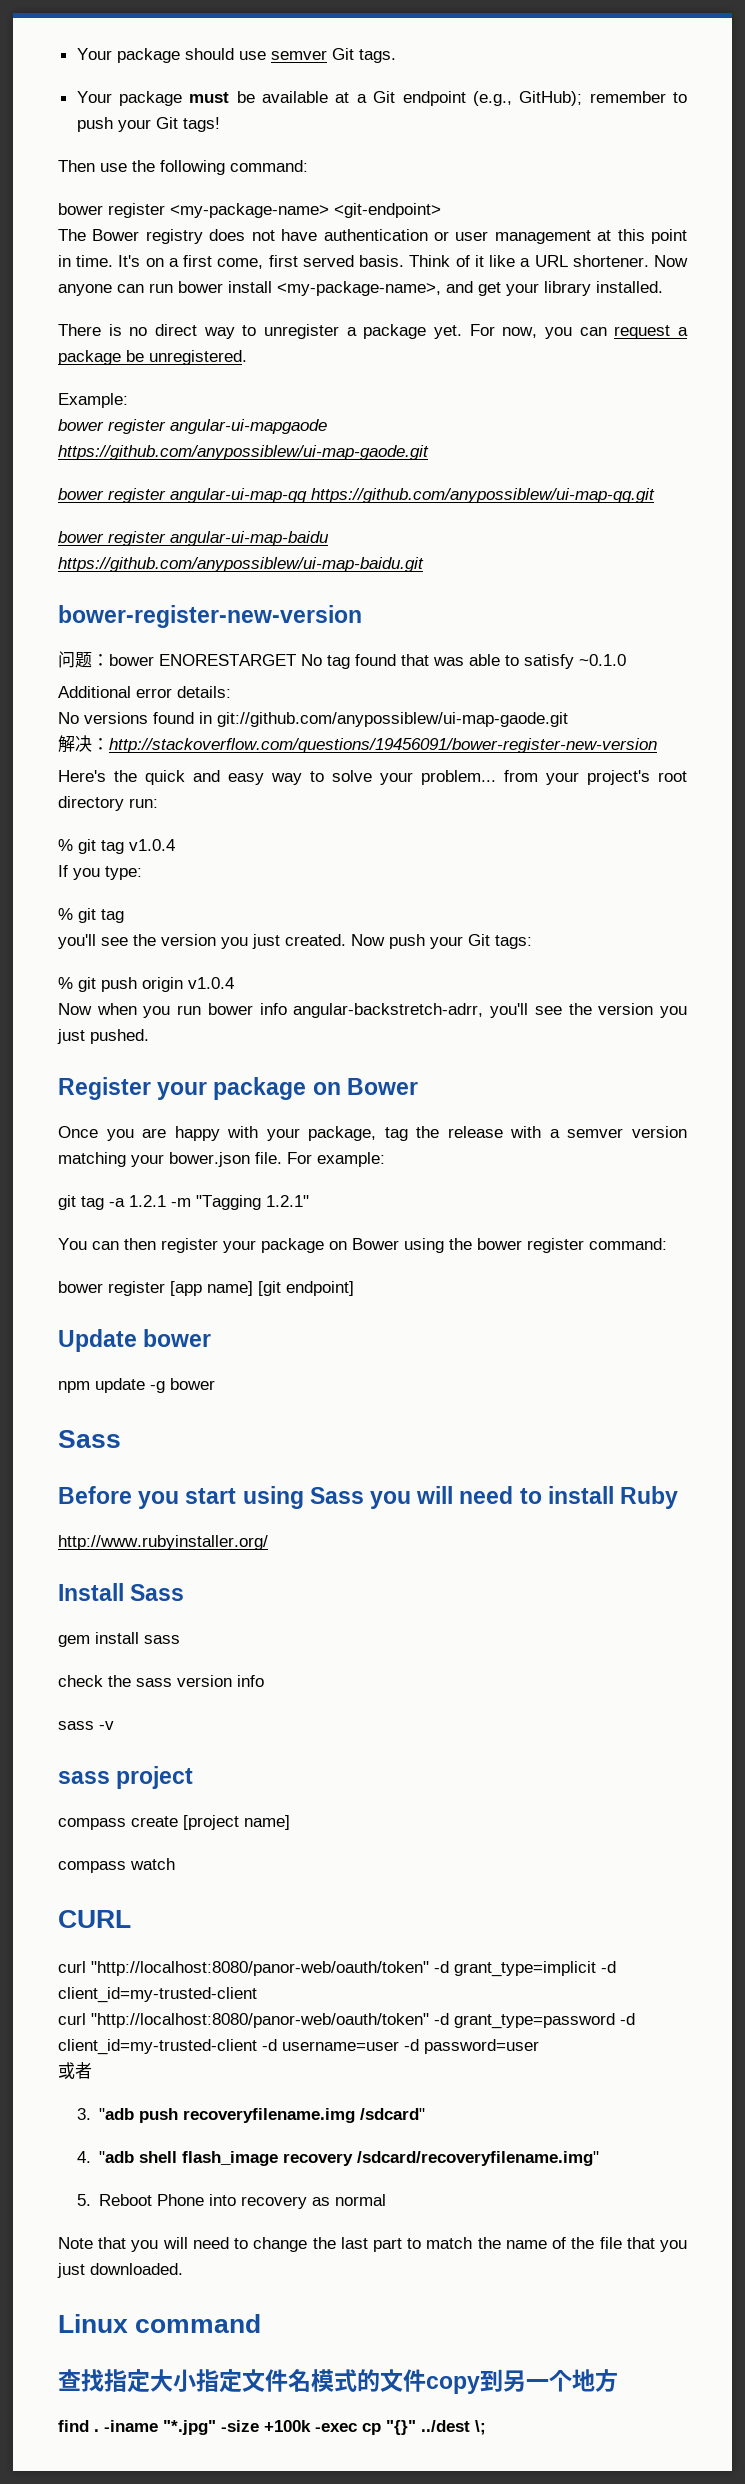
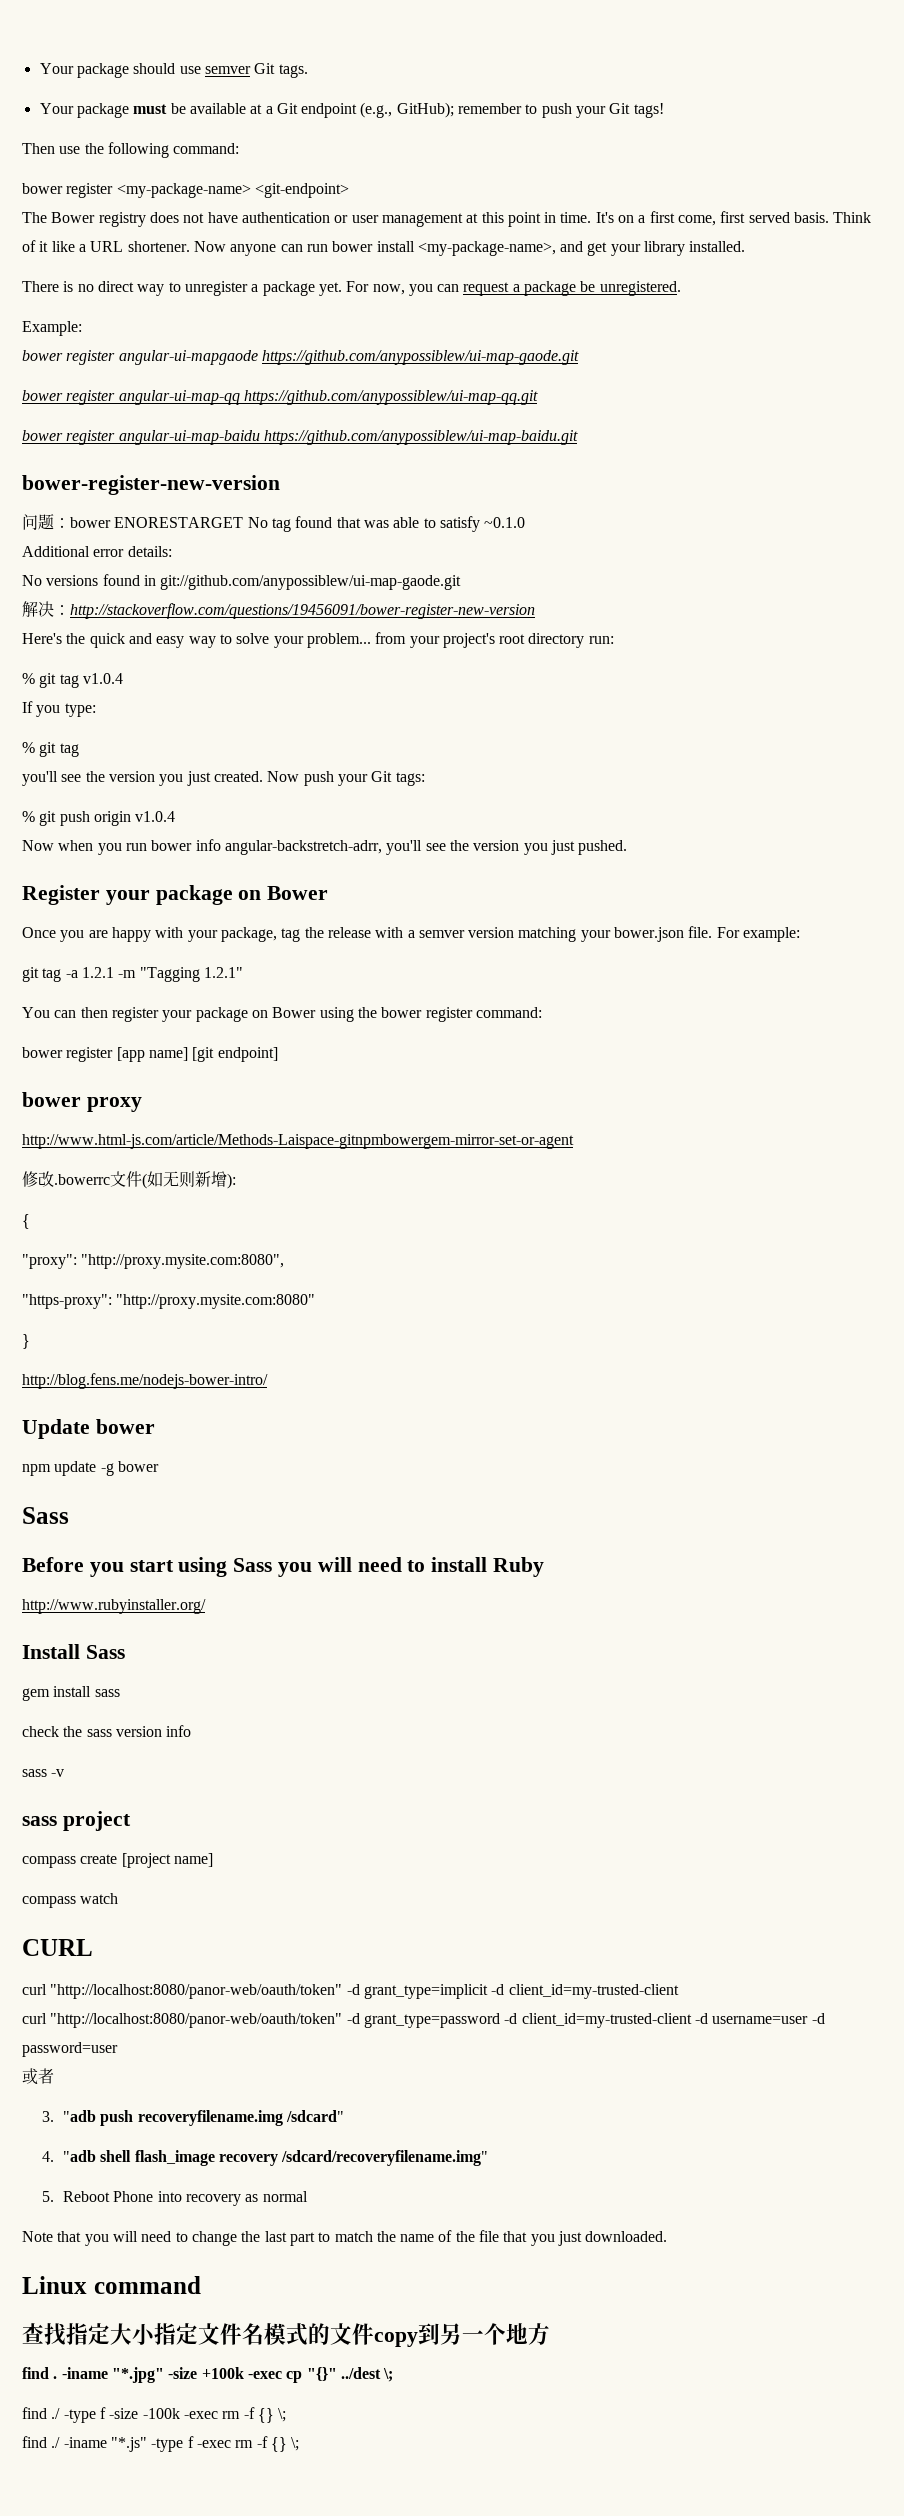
(354, 1288) none -> [22,1092,142,1112] [22,1134,574,1149] [22,1171,236,1189] [22,1214,30,1229] [22,1254,285,1269] [22,1294,316,1309] [22,1334,30,1349] [22,1373,268,1389] // bower proxy // http://www.html-js.com/article/Methods-Laispace-gitnpmbowergem-mirror-set-or-agent // 修改.bowerrc文件(如无则新增): // { // "proxy": "http://proxy.mysite.com:8080", // "https-proxy": "http://proxy.mysite.com:8080" // } // http://blog.fens.me/nodejs-bower-intro/
(486, 2427) none -> [22,2407,287,2423] [22,2436,300,2452] // find ./ -type f -size -100k -exec rm -f {} \; // find ./ -iname "*.js" -type f -exec rm -f {} \;

